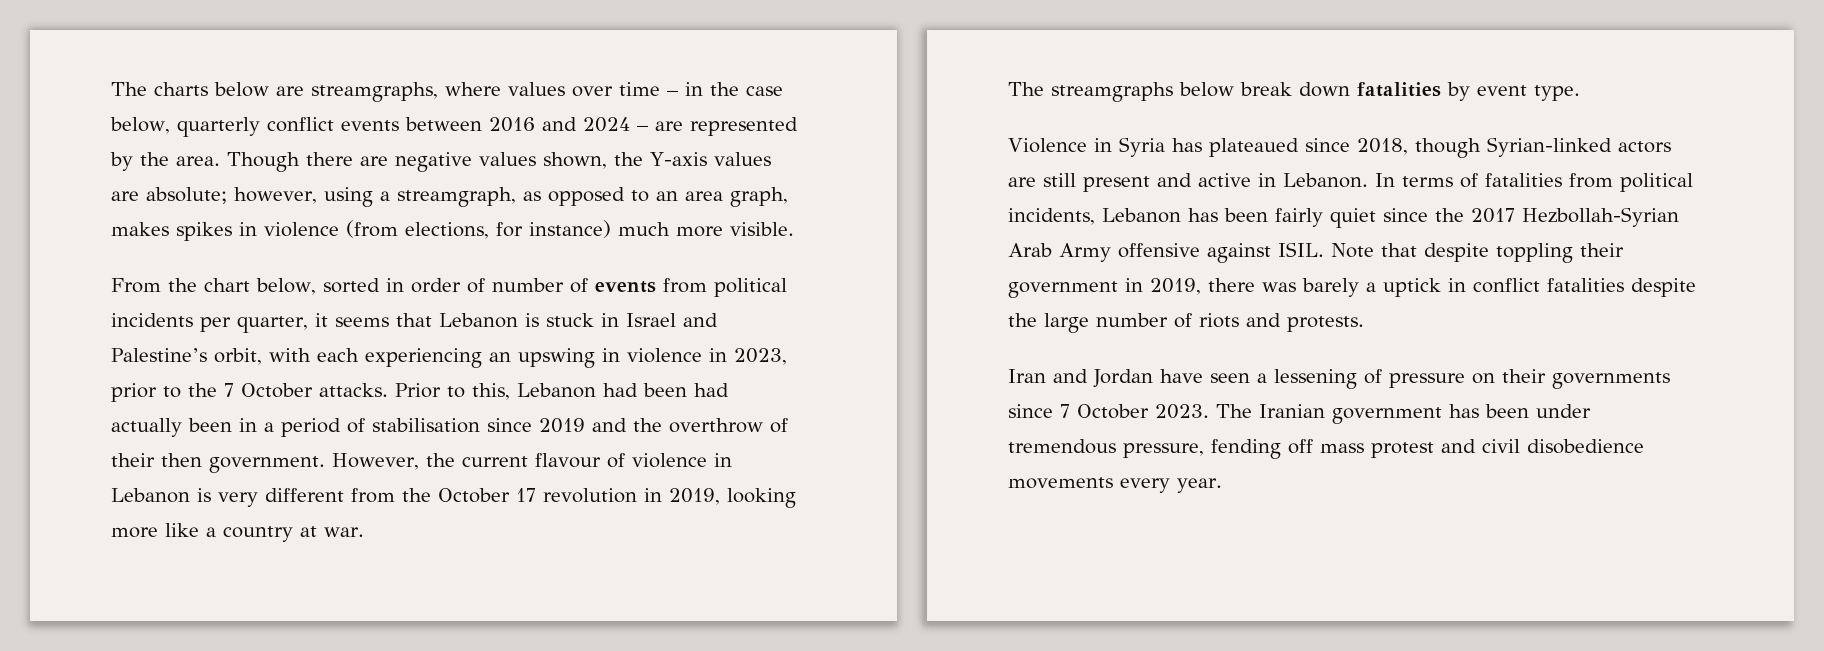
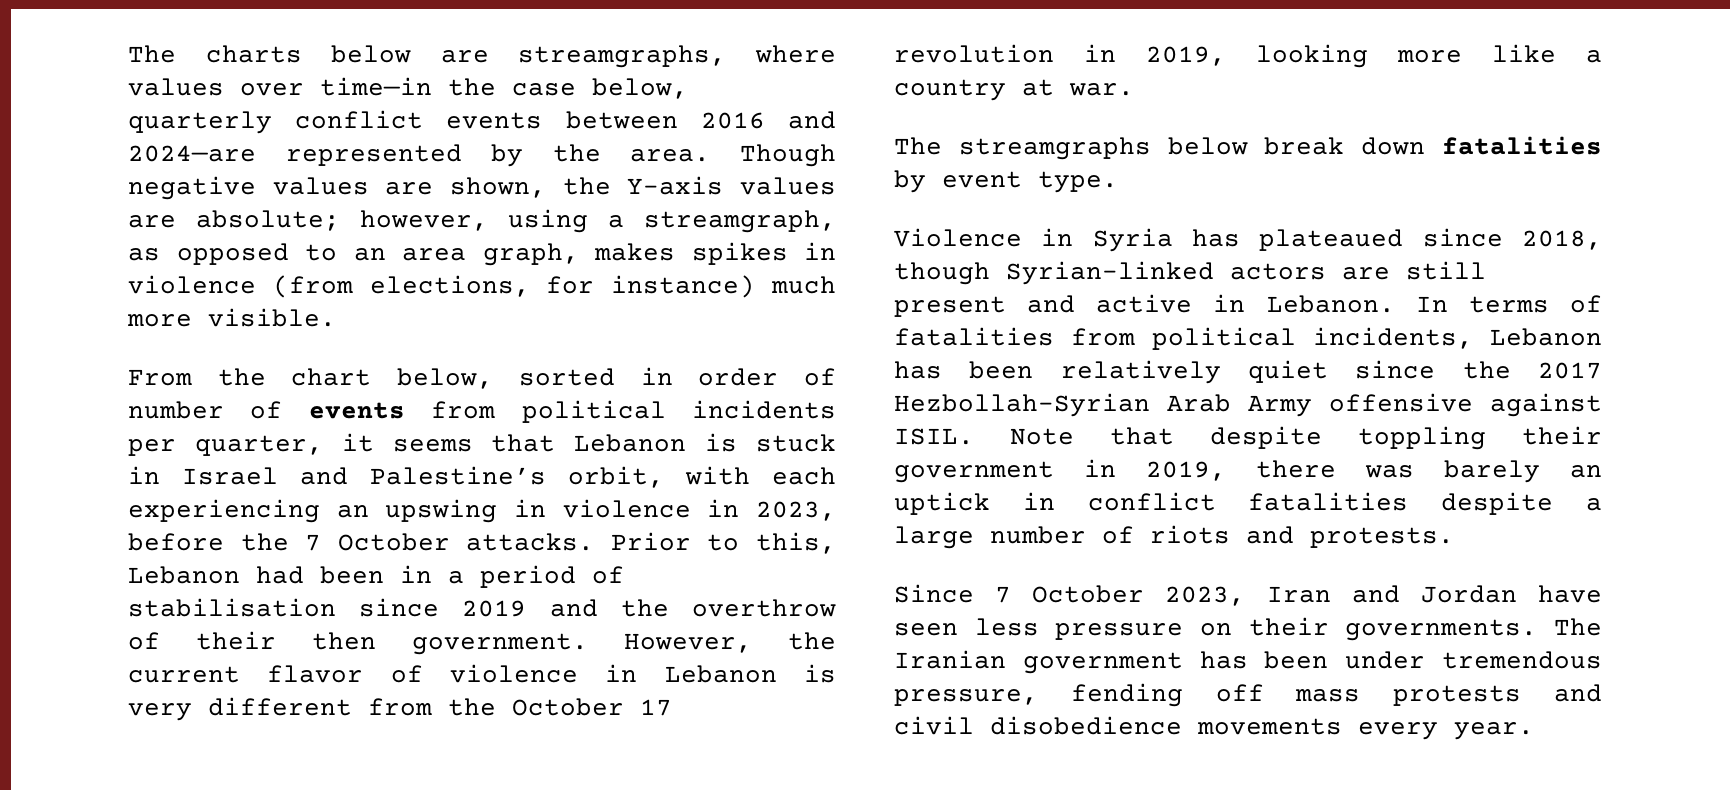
[619,82,703,96] time – in -> [320,77,432,96] time—in
[582,117,683,132] 2024 – are -> [128,145,256,162] 2024—are
[306,152,388,166] there are -> (837, 155) none
(536, 159) none -> [385,182,434,195] are
[111,383,181,402] prior to -> [128,533,224,551] before
[694,383,729,397] [111,418,232,437] had actually been -> (384, 575) none
[534,453,601,468] flavour -> [267,665,364,683] flavor
[1275,208,1323,227] fairly -> [1060,360,1221,384] relatively
[1366,282,1376,292] a -> [1570,465,1602,478] an
[1008,313,1037,327] the -> [1586,498,1602,511] a
(1364, 324) none -> [894,584,1246,606] Since 7 October 2023,
[1257,369,1670,389] [1008,404,1209,419] a lessening of pressure on their governments since 7 October 2023. -> [974,617,1538,641] less pressure on their governments.
[1371,442,1434,458] protest -> [1393,685,1522,706] protests

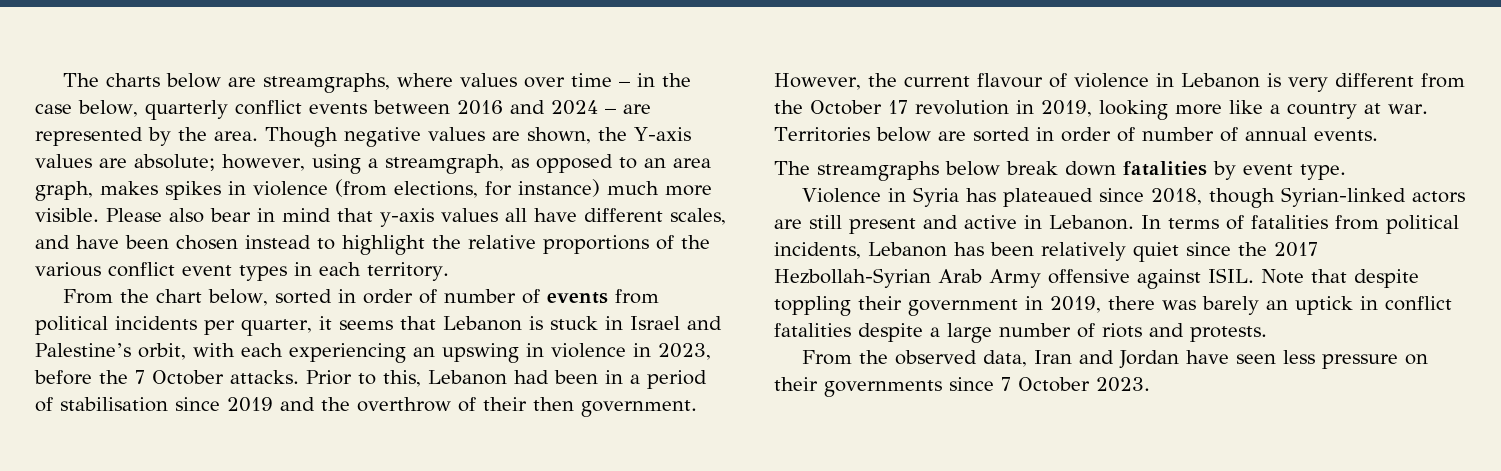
[320,77,432,96] time—in -> [570,73,655,87] time – in
[128,145,256,162] 2024—are -> [550,100,651,115] 2024 – are
(336, 317) none -> [106,208,726,227] [35,235,710,255] [35,262,449,281] Please also bear in mind that y-axis values all have different scales, and have been chosen instead to highlight the relative proportions of the various conflict event types in each territory.
[267,665,364,683] flavor -> [976,73,1043,88] flavour
(1134, 89) none -> [774,127,1378,142] Territories below are sorted in order of number of annual events.
[894,584,1246,606] Since 7 October 2023, -> [801,350,1027,367] From the observed data,
[1345,618,1602,641] [894,650,1602,674] [894,683,1602,707] [894,716,1534,740] governments. The Iranian government has been under tremendous pressure, fending off mass protests and civil disobedience movements every year. -> [824,377,1150,397] governments since 7 October 2023.

